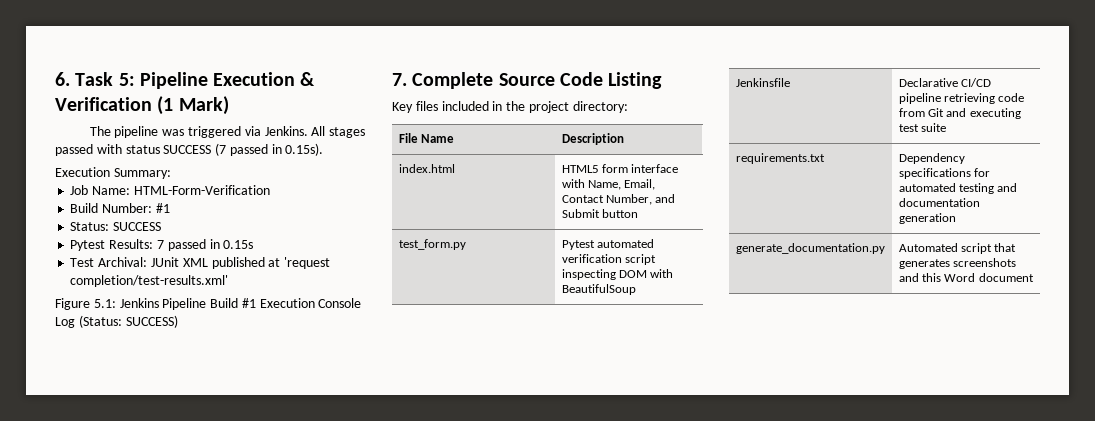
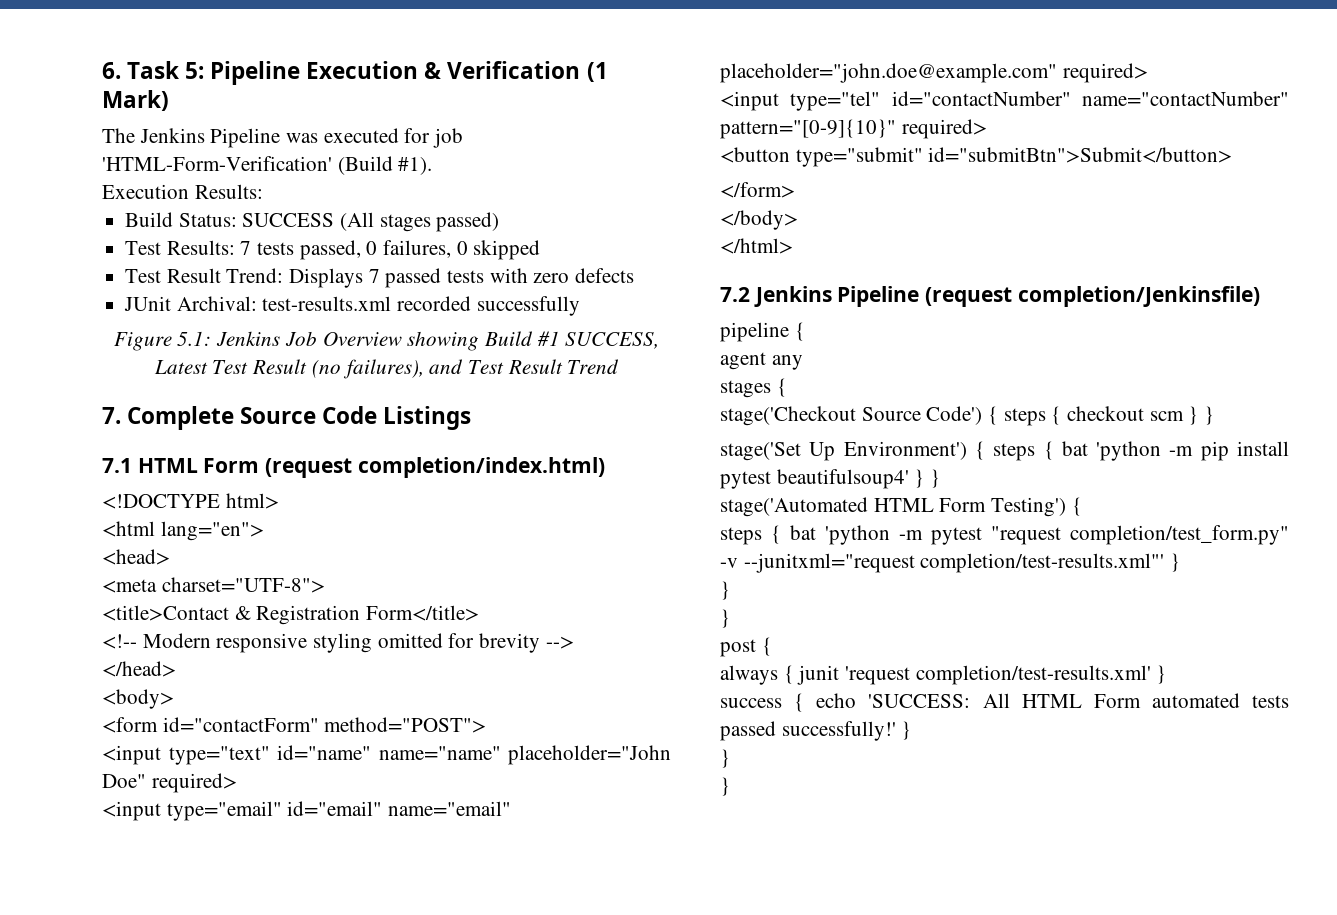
[114,126,366,138] [55,143,324,156] [55,167,171,179] [70,185,270,195] [70,203,170,213] pipeline was triggered via Jenkins. All stages passed with status SUCCESS (7 passed in 0.15s). // Execution Summary: // Job Name: HTML-Form-Verification // Build Number: #1 // -> [139,128,464,148] [102,156,433,175] [102,184,263,199] [125,212,174,227] Jenkins Pipeline was executed for job 'HTML-Form-Verification' (Build #1). // Execution Results: // Build
[70,239,254,251] [70,257,331,269] [70,275,229,287] [55,298,362,310] [55,315,178,328] [392,72,663,89] [392,101,628,113] [398,133,454,143] [561,133,624,145] [398,164,455,173] [561,164,679,173] [561,179,656,190] [561,194,676,205] [561,209,638,218] [398,239,466,250] [561,239,654,250] [561,254,656,265] [561,269,674,280] [561,284,636,295] [735,78,790,87] [898,78,991,87] [898,93,1025,104] [898,108,1021,119] [898,123,946,132] [735,153,825,164] [898,153,965,164] [898,168,990,179] [898,183,1018,194] [898,198,980,207] [898,213,956,224] [735,243,885,254] [898,243,1017,254] [898,258,1016,269] [898,273,1034,282] // Pytest Results: 7 passed in 0.15s // Test Archival: JUnit XML published at 'request completion/test-results.xml' // Figure 5.1: Jenkins Pipeline Build #1 Execution Console Log (Status: SUCCESS) // 7. Complete Source Code Listing // Key files included in the project directory: // File Name | Description // index.html | HTML5 form interface with Name, Email, Contact Number, and Submit button // test_form.py | Pytest automated verification script inspecting DOM with BeautifulSoup // Jenkinsfile | Declarative CI/CD pipeline retrieving code from Git and executing test suite // requirements.txt | Dependency specifications for automated testing and documentation generation // generate_documentation.py | Automated script that generates screenshots and this Word document -> [340,212,500,232] [125,240,541,260] [125,268,635,288] [124,296,580,316] [113,331,660,351] [153,359,620,379] [102,406,472,430] [102,457,605,478] [102,493,279,509] [102,521,264,541] [102,549,170,565] [102,577,325,593] [102,605,480,625] [102,633,574,653] [102,661,176,677] [102,689,174,709] [102,717,487,733] [102,745,671,765] [102,773,237,793] [102,801,512,821] [720,63,1148,83] [720,91,1289,111] [720,119,987,139] [720,147,1233,167] [720,182,795,198] [720,210,798,230] [720,238,793,254] [720,286,1260,307] [720,322,805,342] [720,352,803,370] [720,378,787,398] [720,406,1215,426] [720,441,1289,461] [720,469,941,489] [720,497,1082,517] [720,525,1289,545] [720,553,1181,573] [720,581,730,600] [720,609,730,628] [720,637,772,657] [720,665,1167,685] [720,693,1289,712] [720,721,912,741] [720,749,730,768] [720,777,730,796] (All stages passed) // Test Results: 7 tests passed, 0 failures, 0 skipped // Test Result Trend: Displays 7 passed tests with zero defects // JUnit Archival: test-results.xml recorded successfully // Figure 5.1: Jenkins Job Overview showing Build #1 SUCCESS, Latest Test Result (no failures), and Test Result Trend // 7. Complete Source Code Listings // 7.1 HTML Form (request completion/index.html) // <!DOCTYPE html> // <html lang="en"> // <head> // <meta charset="UTF-8"> // <title>Contact & Registration Form</title> // <!-- Modern responsive styling omitted for brevity --> // </head> // <body> // <form id="contactForm" method="POST"> // <input type="text" id="name" name="name" placeholder="John Doe" required> // <input type="email" id="email" name="email" placeholder="john.doe@example.com" required> // <input type="tel" id="contactNumber" name="contactNumber" pattern="[0-9]{10}" required> // <button type="submit" id="submitBtn">Submit</button> // </form> // </body> // </html> // 7.2 Jenkins Pipeline (request completion/Jenkinsfile) // pipeline { // agent any // stages { // stage('Checkout Source Code') { steps { checkout scm } } // stage('Set Up Environment') { steps { bat 'python -m pip install pytest beautifulsoup4' } } // stage('Automated HTML Form Testing') { // steps { bat 'python -m pytest "request completion/test_form.py" -v --junitxml="request completion/test-results.xml"' } // } // } // post { // always { junit 'request completion/test-results.xml' } // success { echo 'SUCCESS: All HTML Form automated tests passed successfully!' } // } // }

